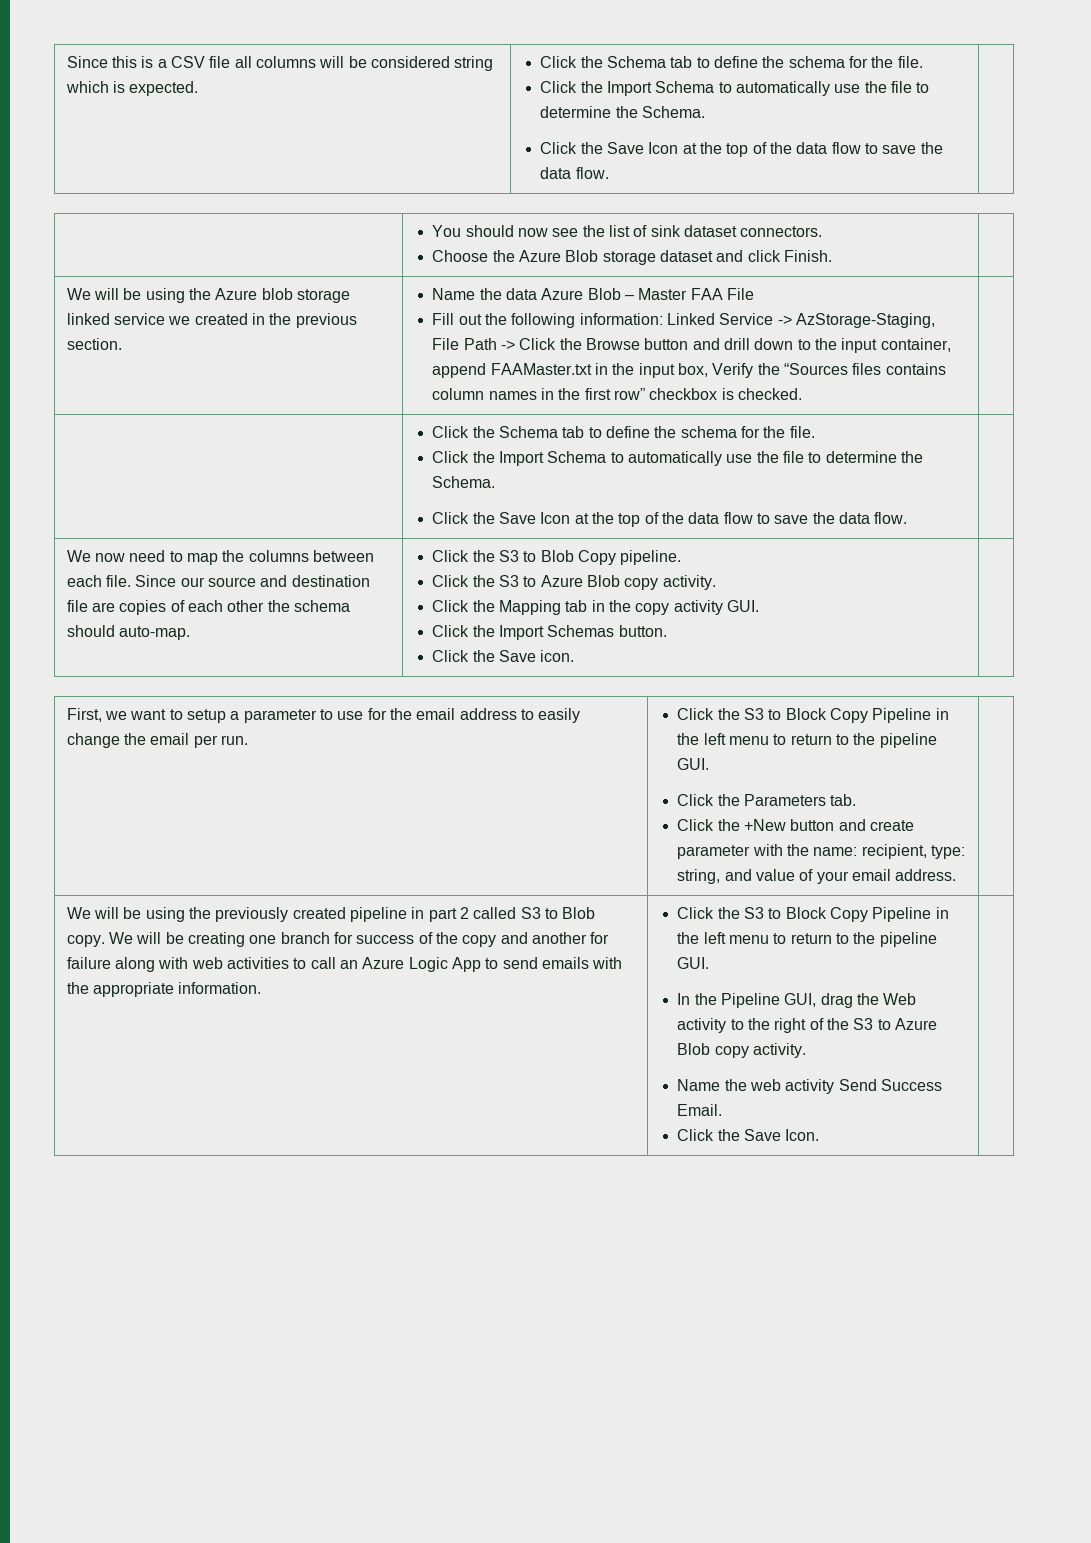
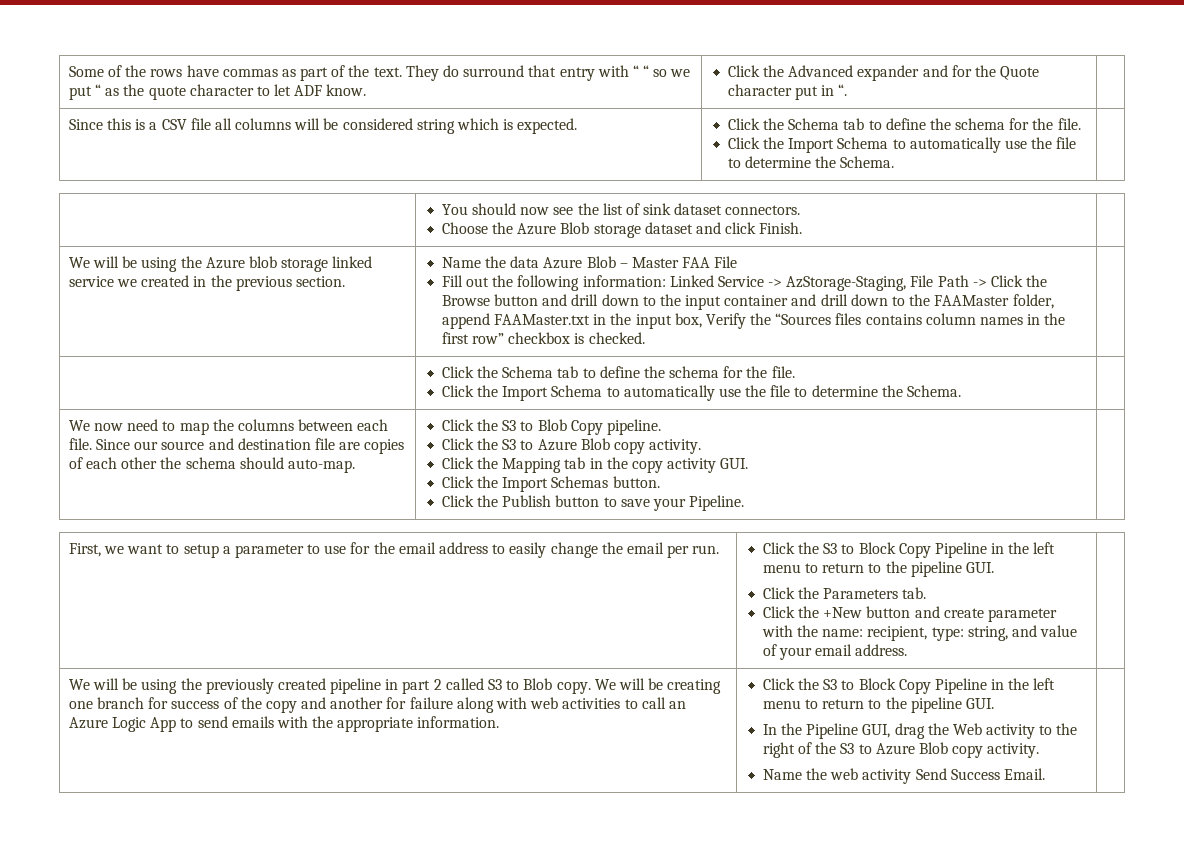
(66, 62) none -> [68,65,691,81] [68,84,367,100] [727,65,1040,81] [727,84,848,100] Some of the rows have commas as part of the text. They do surround that entry with “ “ so we put “ as the quote character to let ADF know. | Click the Advanced expander and for the Quote character put in “. | //
[540,142,943,157] [540,167,609,179] // Click the Save Icon at the top of the data flow to save the data flow. -> (895, 162) none
[880,338,951,352] container, -> [724,294,1054,309] container and drill down to the FAAMaster folder,
[432,512,908,527] // Click the Save Icon at the top of the data flow to save the data flow. -> (962, 391) none
[499,650,575,662] Save icon. -> [502,495,745,511] Publish button to save your Pipeline.
[677,1129,820,1141] // Click the Save Icon. -> (1045, 774) none

